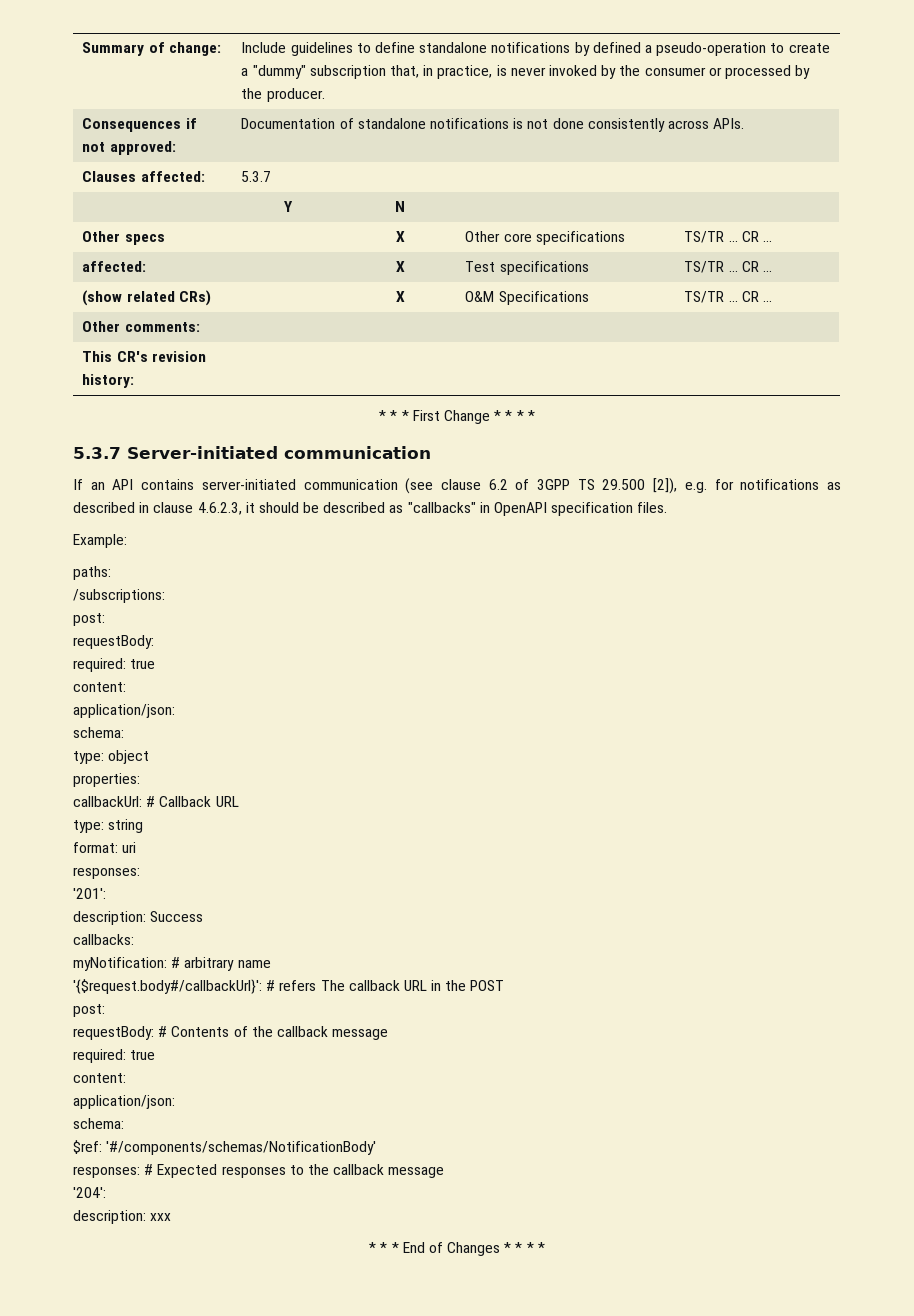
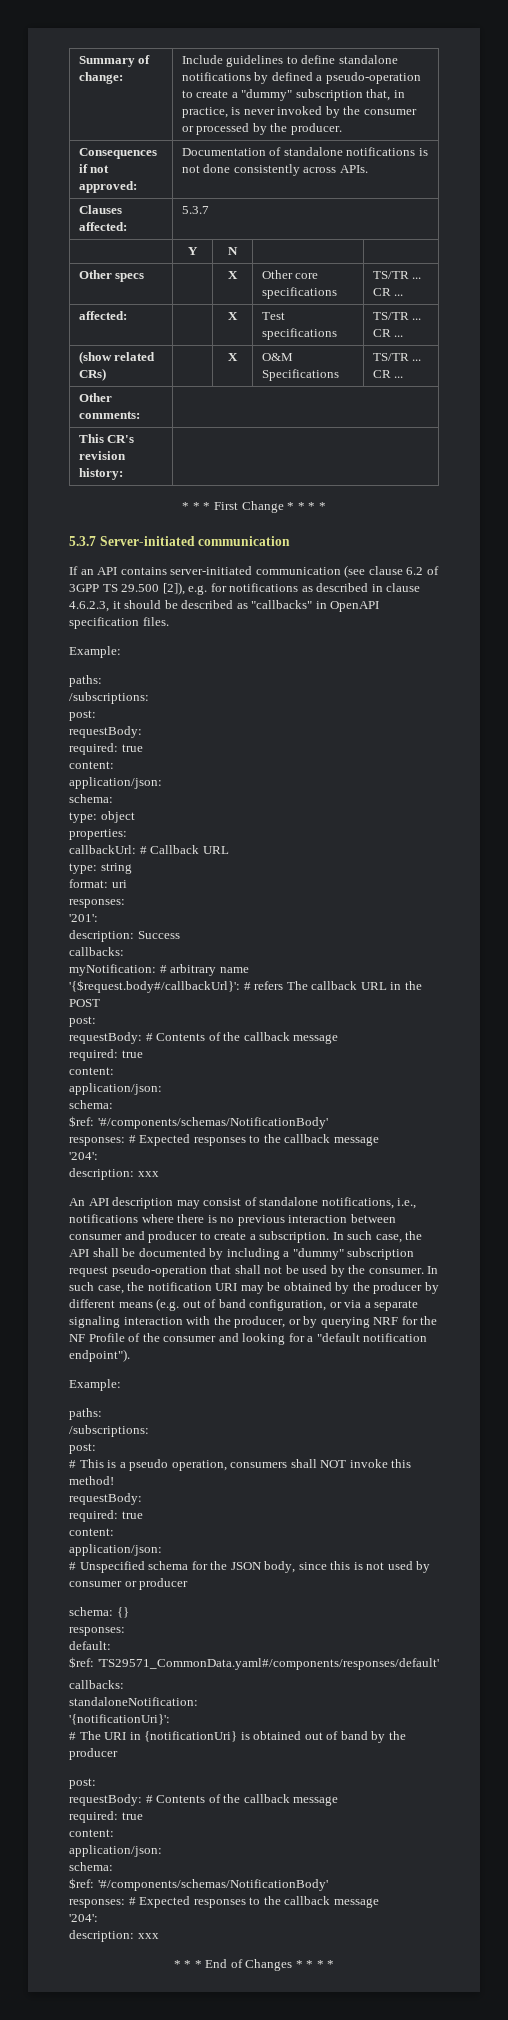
(172, 1217) none -> [69,1197,417,1209] [69,1214,396,1226] [69,1231,423,1243] [69,1248,415,1260] [69,1265,439,1277] [69,1282,439,1294] [69,1298,419,1311] [69,1316,438,1328] [69,1333,428,1345] [69,1349,130,1362] [69,1379,121,1391] [69,1408,102,1420] [69,1425,149,1437] [69,1443,96,1454] [69,1459,412,1471] [69,1476,114,1485] [69,1493,142,1505] [69,1510,143,1522] [69,1528,114,1536] [69,1544,162,1556] [69,1561,431,1573] [69,1578,189,1590] [69,1607,129,1618] [69,1627,125,1636] [69,1641,111,1650] [69,1657,439,1670] [69,1680,124,1689] [69,1697,198,1706] [69,1714,170,1725] [69,1731,406,1743] [69,1748,118,1760] [69,1778,96,1789] [69,1794,339,1806] [69,1811,143,1823] [69,1829,114,1837] [69,1845,162,1857] [69,1862,113,1871] [69,1878,328,1891] [69,1896,379,1908] [69,1914,98,1922] [69,1930,159,1942] // An API description may consist of standalone notifications, i.e., notifications where there is no previous interaction between consumer and producer to create a subscription. In such case, the API shall be documented by including a "dummy" subscription request pseudo-operation that shall not be used by the consumer. In such case, the notification URI may be obtained by the producer by different means (e.g. out of band configuration, or via a separate signaling interaction with the producer, or by querying NRF for the NF Profile of the consumer and looking for a "default notification endpoint"). // Example: // paths: // /subscriptions: // post: // # This is a pseudo operation, consumers shall NOT invoke this method! // requestBody: // required: true // content: // application/json: // # Unspecified schema for the JSON body, since this is not used by consumer or producer // schema: {} // responses: // default: // $ref: 'TS29571_CommonData.yaml#/components/responses/default' // callbacks: // standaloneNotification: // '{notificationUri}': // # The URI in {notificationUri} is obtained out of band by the producer // post: // requestBody: # Contents of the callback message // required: true // content: // application/json: // schema: // $ref: '#/components/schemas/NotificationBody' // responses: # Expected responses to the callback message // '204': // description: xxx

